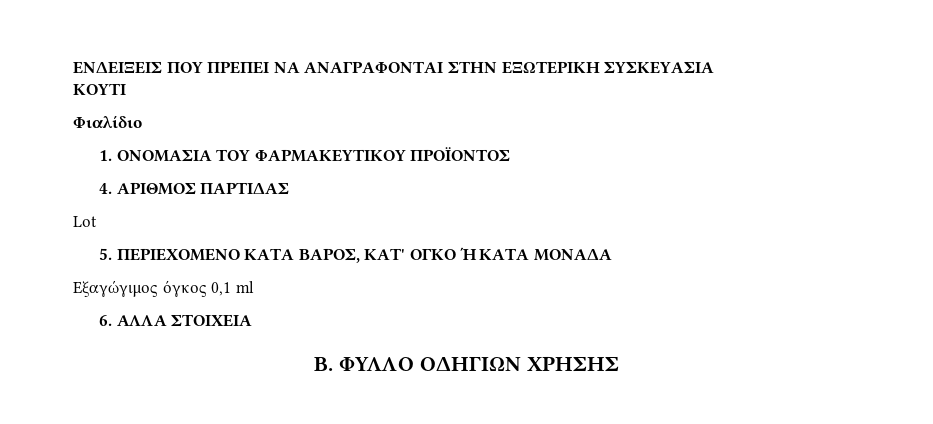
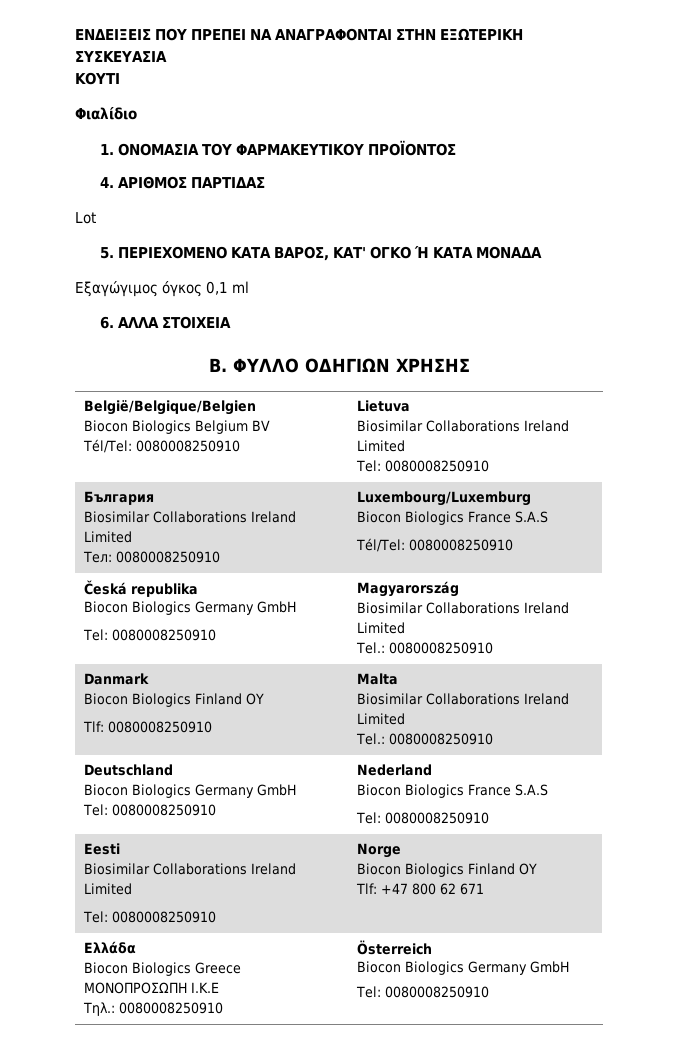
(619, 364) none -> [84,400,257,415] [84,420,271,434] [83,439,241,453] [357,400,411,412] [357,420,570,432] [357,440,406,452] [356,460,490,472] [84,491,155,505] [84,511,297,523] [84,531,133,543] [83,551,221,563] [357,491,532,506] [357,511,549,525] [356,538,514,552] [84,580,199,597] [84,601,297,615] [83,629,217,641] [357,581,460,597] [357,602,570,614] [357,622,406,634] [356,642,494,654] [84,673,150,685] [84,693,265,707] [83,721,213,733] [357,673,399,685] [357,693,570,705] [357,713,406,725] [356,733,494,745] [84,764,174,776] [84,784,297,798] [83,804,217,816] [357,764,433,776] [357,784,549,798] [356,812,490,824] [84,843,121,855] [84,863,297,875] [84,883,133,895] [83,911,217,923] [357,843,402,858] [357,863,538,877] [356,883,485,895] [84,941,137,954] [84,962,242,976] [84,982,220,994] [83,1002,224,1016] [357,940,433,955] [357,961,570,975] [356,986,490,998] // België/Belgique/Belgien // Biocon Biologics Belgium BV // Tél/Tel: 0080008250910 | Lietuva // Biosimilar Collaborations Ireland Limited // Tel: 0080008250910 // България // Biosimilar Collaborations Ireland Limited // Тел: 0080008250910 | Luxembourg/Luxemburg // Biocon Biologics France S.A.S // Tél/Tel: 0080008250910 // Česká republika // Biocon Biologics Germany GmbH // Tel: 0080008250910 | Magyarország // Biosimilar Collaborations Ireland Limited // Tel.: 0080008250910 // Danmark // Biocon Biologics Finland OY // Tlf: 0080008250910 | Malta // Biosimilar Collaborations Ireland Limited // Tel.: 0080008250910 // Deutschland // Biocon Biologics Germany GmbH // Tel: 0080008250910 | Nederland // Biocon Biologics France S.A.S // Tel: 0080008250910 // Eesti // Biosimilar Collaborations Ireland Limited // Tel: 0080008250910 | Norge // Biocon Biologics Finland OY // Tlf: +47 800 62 671 // Ελλάδα // Biocon Biologics Greece ΜΟΝΟΠΡΟΣΩΠΗ Ι.Κ.Ε // Τηλ.: 0080008250910 | Österreich // Biocon Biologics Germany GmbH // Tel: 0080008250910

